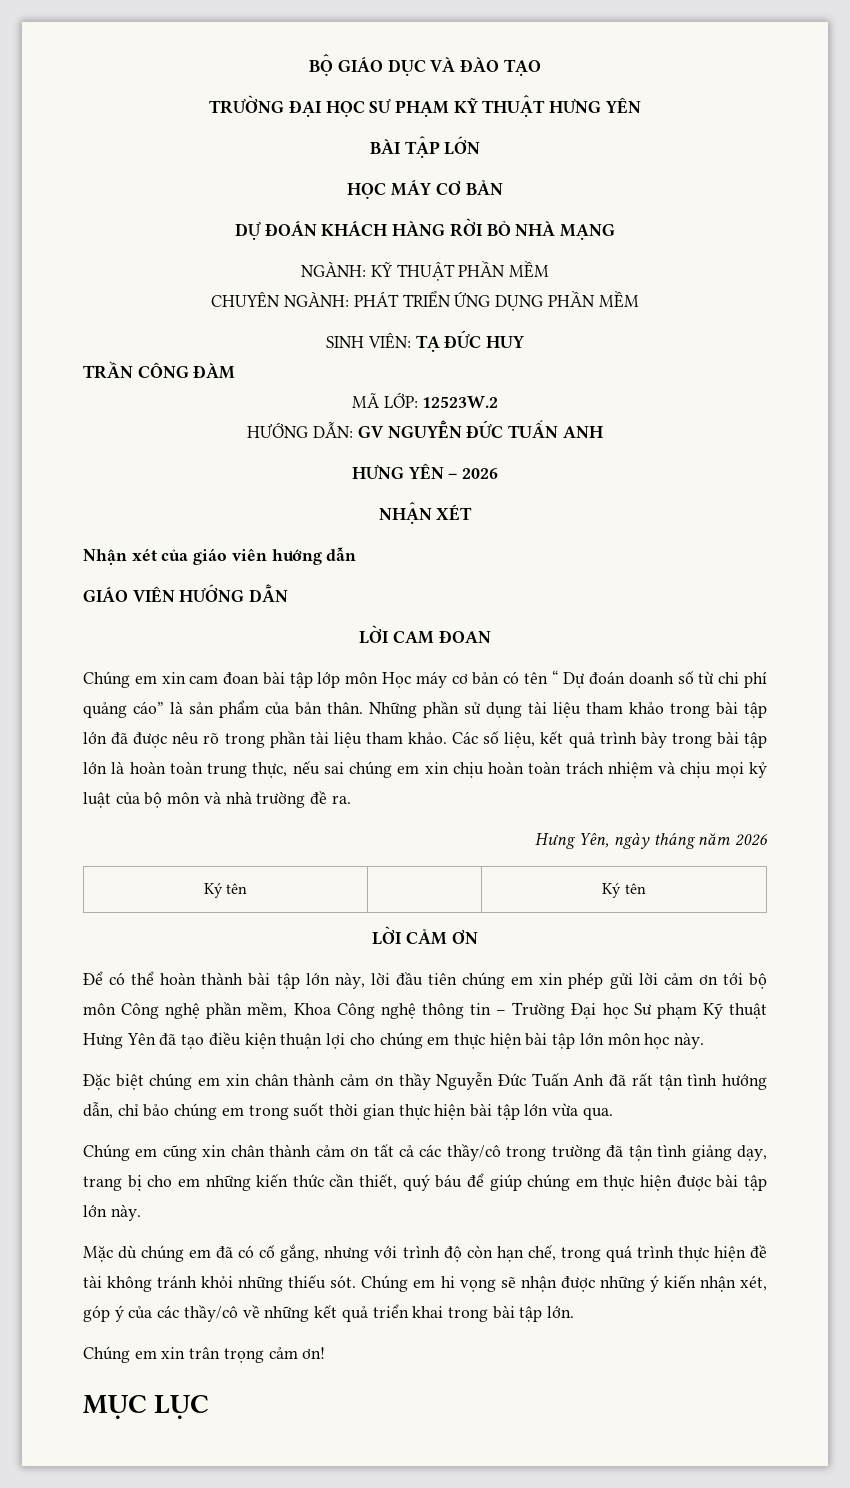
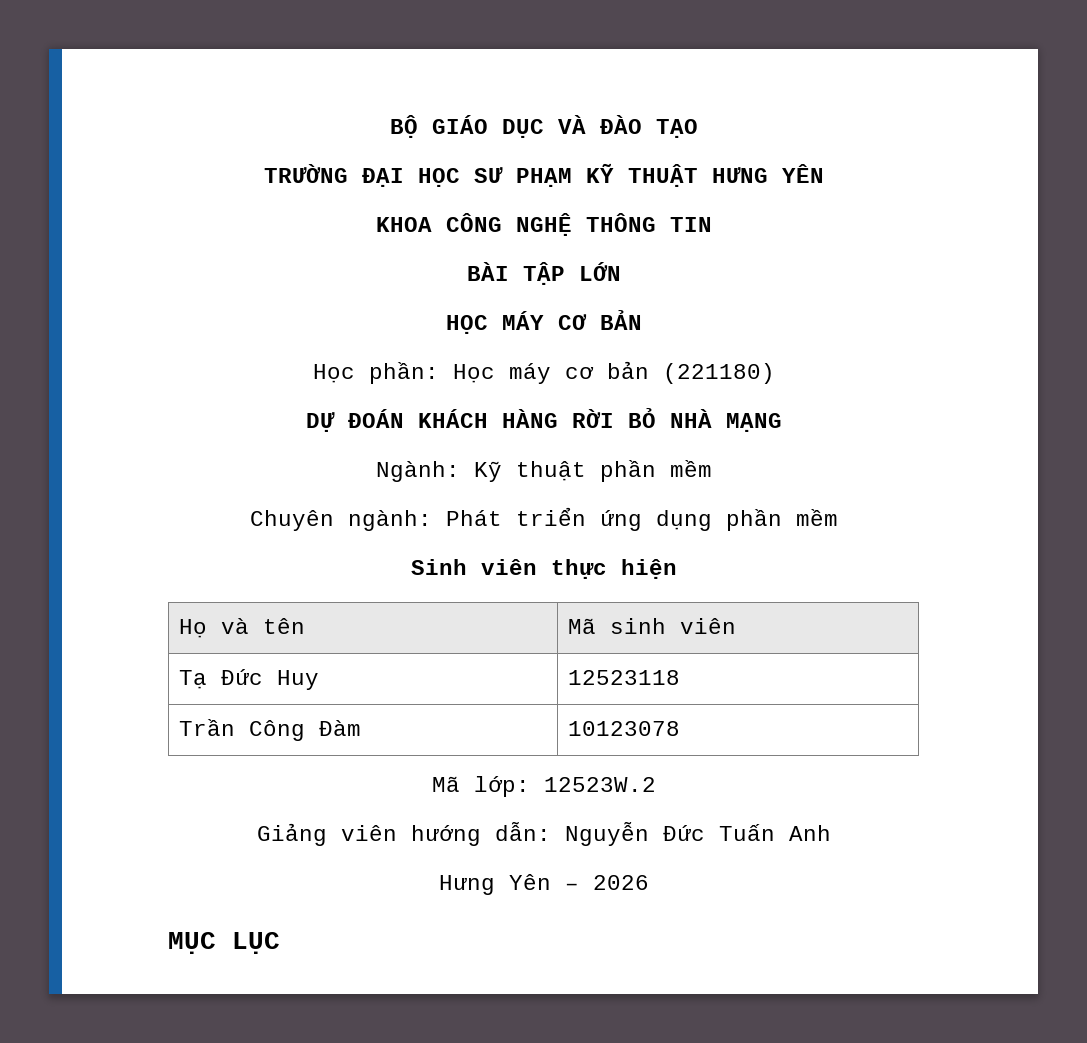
(641, 105) none -> [375,213,712,236] // KHOA CÔNG NGHỆ THÔNG TIN
(503, 187) none -> [312,361,775,384] // Học phần: Học máy cơ bản (221180)
[301,260,549,281] [211,290,639,311] [326,330,524,352] [83,361,236,379] [351,392,499,408] [247,420,603,439] [351,463,499,480] [378,502,473,524] [83,547,357,565] [83,584,289,603] [359,625,491,644] [83,670,767,688] [83,700,767,718] [83,731,768,748] [83,761,767,778] [83,791,351,808] [535,832,769,849] [203,883,248,898] [602,883,646,898] [372,926,478,945] [83,971,767,989] [83,1002,768,1019] [83,1032,705,1049] [83,1072,767,1090] [83,1102,613,1120] [83,1144,768,1161] [83,1173,768,1191] [83,1204,141,1221] [83,1244,767,1262] [83,1275,767,1292] [83,1304,575,1322] [83,1346,326,1363] NGÀNH: KỸ THUẬT PHẦN MỀM // CHUYÊN NGÀNH: PHÁT TRIỂN ỨNG DỤNG PHẦN MỀM // SINH VIÊN: TẠ ĐỨC HUY // TRẦN CÔNG ĐÀM // MÃ LỚP: 12523W.2 // HƯỚNG DẪN: GV NGUYỄN ĐỨC TUẤN ANH // HƯNG YÊN – 2026 // NHẬN XÉT // Nhận xét của giáo viên hướng dẫn // GIÁO VIÊN HƯỚNG DẪN // LỜI CAM ĐOAN // Chúng em xin cam đoan bài tập lớp môn Học máy cơ bản có tên “ Dự đoán doanh số từ chi phí quảng cáo” là sản phẩm của bản thân. Những phần sử dụng tài liệu tham khảo trong bài tập lớn đã được nêu rõ trong phần tài liệu tham khảo. Các số liệu, kết quả trình bày trong bài tập lớn là hoàn toàn trung thực, nếu sai chúng em xin chịu hoàn toàn trách nhiệm và chịu mọi kỷ luật của bộ môn và nhà trường đề ra. // Hưng Yên, ngày tháng năm 2026 // Ký tên | | Ký tên // LỜI CẢM ƠN // Để có thể hoàn thành bài tập lớn này, lời đầu tiên chúng em xin phép gửi lời cảm ơn tới bộ môn Công nghệ phần mềm, Khoa Công nghệ thông tin – Trường Đại học Sư phạm Kỹ thuật Hưng Yên đã tạo điều kiện thuận lợi cho chúng em thực hiện bài tập lớn môn học này. // Đặc biệt chúng em xin chân thành cảm ơn thầy Nguyễn Đức Tuấn Anh đã rất tận tình hướng dẫn, chỉ bảo chúng em trong suốt thời gian thực hiện bài tập lớn vừa qua. // Chúng em cũng xin chân thành cảm ơn tất cả các thầy/cô trong trường đã tận tình giảng dạy, trang bị cho em những kiến thức cần thiết, quý báu để giúp chúng em thực hiện được bài tập lớn này. // Mặc dù chúng em đã có cố gắng, nhưng với trình độ còn hạn chế, trong quá trình thực hiện đề tài không tránh khỏi những thiếu sót. Chúng em hi vọng sẽ nhận được những ý kiến nhận xét, góp ý của các thầy/cô về những kết quả triển khai trong bài tập lớn. // Chúng em xin trân trọng cảm ơn! -> [375,460,712,482] [249,507,838,531] [410,559,677,579] [179,618,306,638] [568,618,737,634] [179,669,320,690] [568,670,681,685] [179,719,362,741] [568,721,681,736] [431,776,656,797] [256,822,831,846] [438,874,649,895] Ngành: Kỹ thuật phần mềm // Chuyên ngành: Phát triển ứng dụng phần mềm // Sinh viên thực hiện // Họ và tên | Mã sinh viên // Tạ Đức Huy | 12523118 // Trần Công Đàm | 10123078 // Mã lớp: 12523W.2 // Giảng viên hướng dẫn: Nguyễn Đức Tuấn Anh // Hưng Yên – 2026

